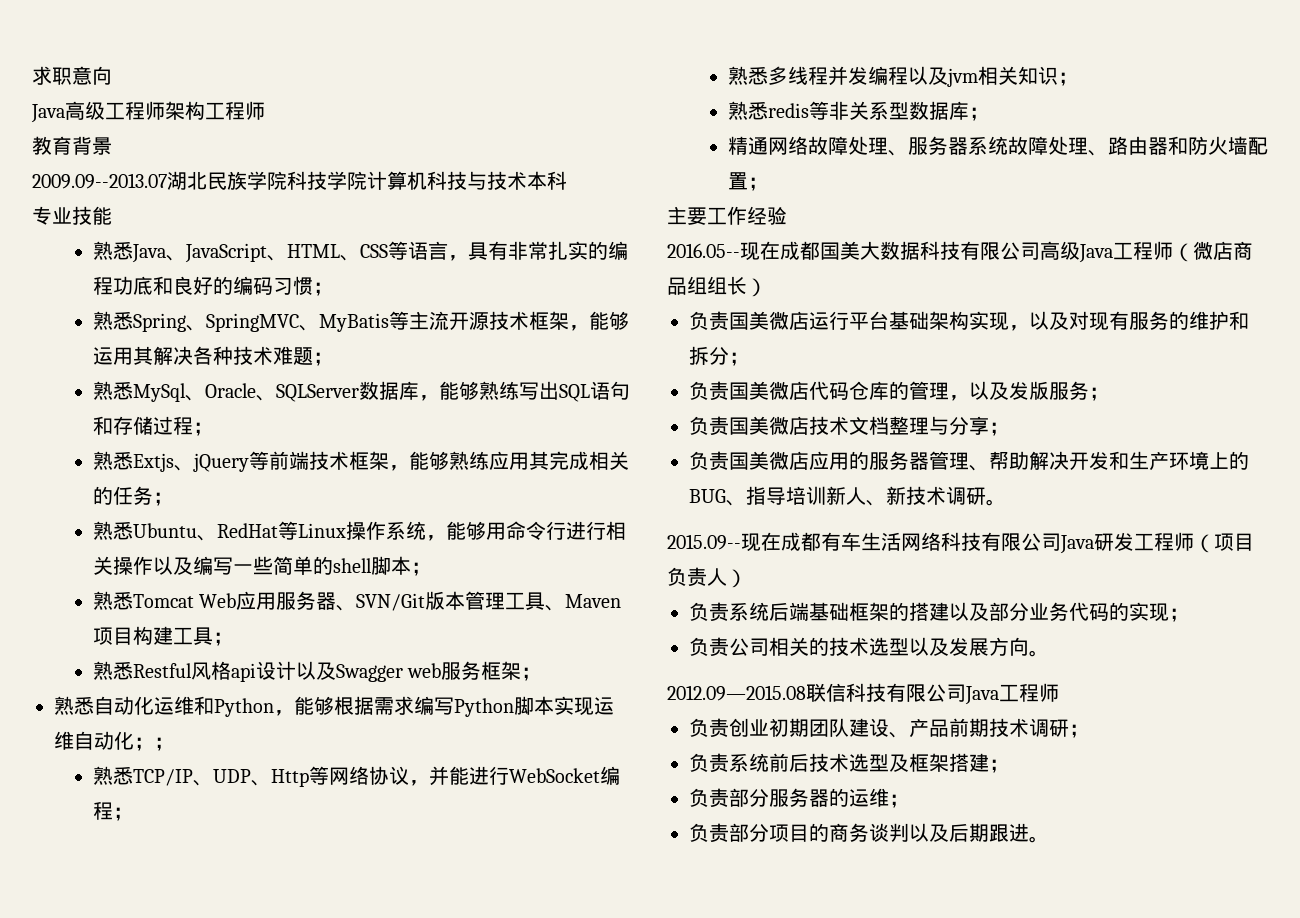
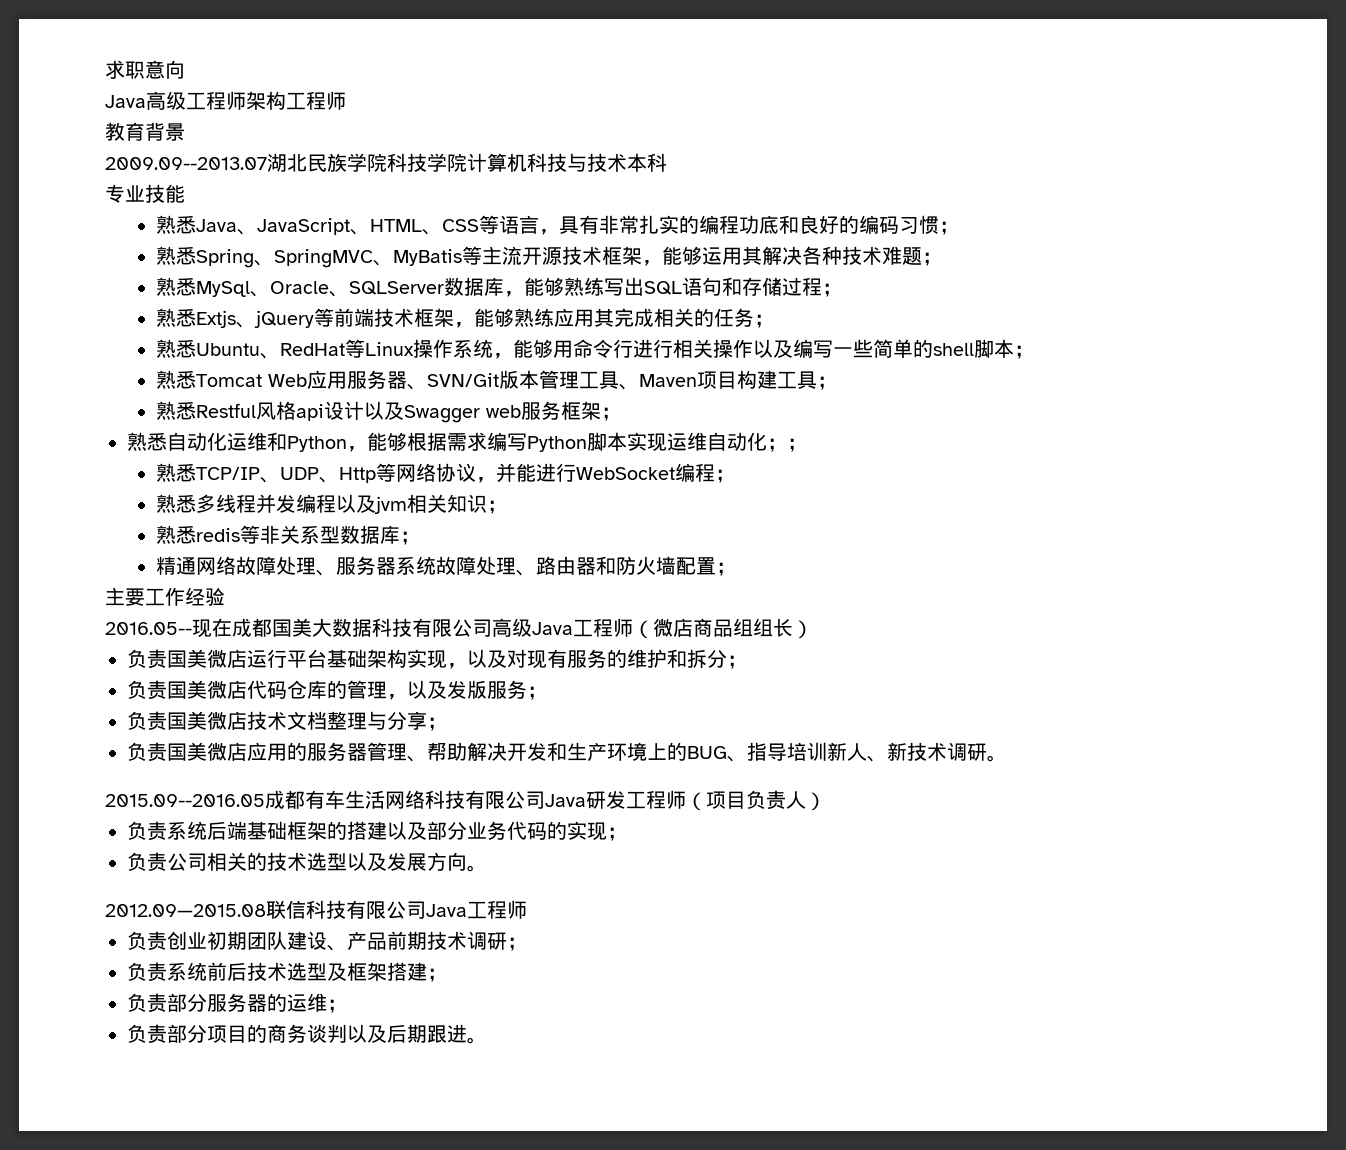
[667,532,781,552] 2015.09--现在 -> [105,794,265,807] 2015.09--2016.05

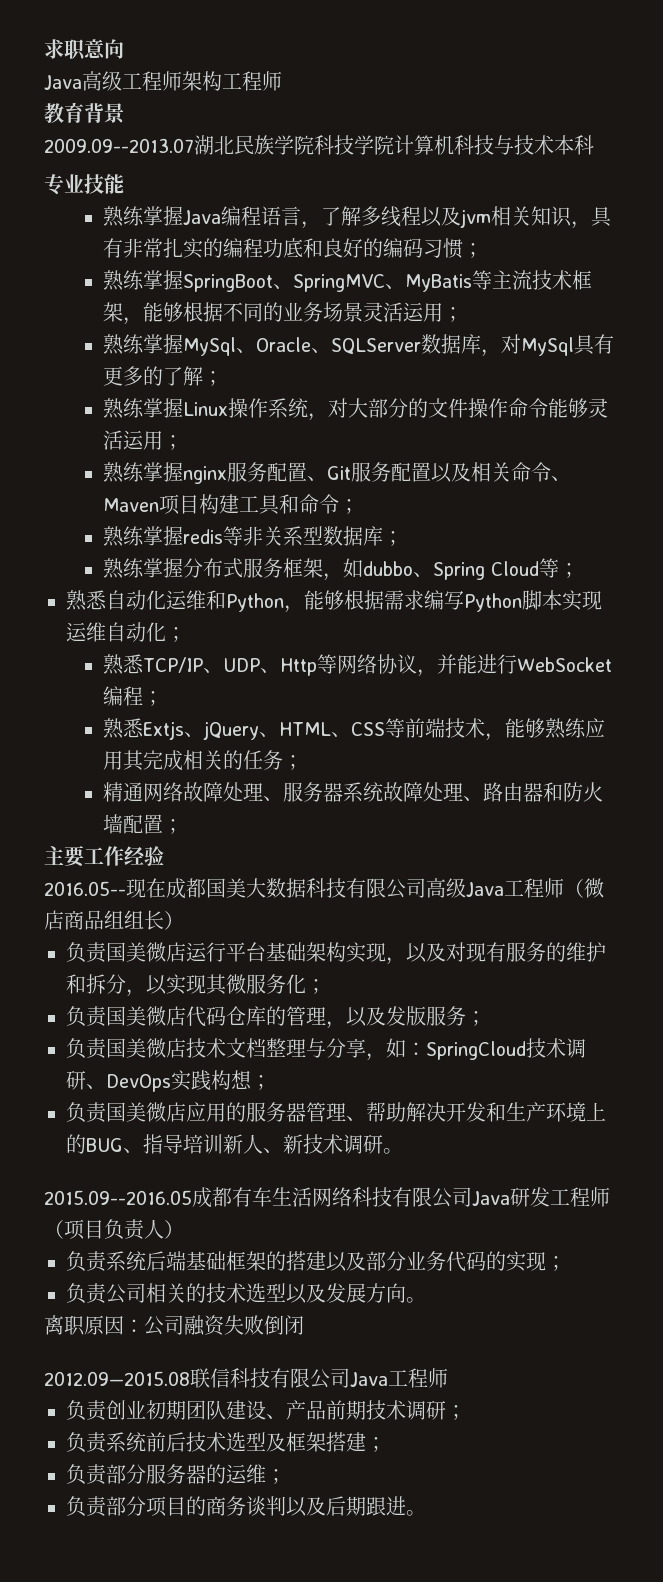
[175,215,539,235] 悉Java、JavaScript、HTML、CSS等语言 -> [123,206,573,229] 练掌握Java编程语言，了解多线程以及jvm相关知识
[175,246,254,268] 悉Spring -> [123,270,274,292] 练掌握SpringBoot
[521,246,942,266] [155,277,196,296] 开源技术框架，能够运用其解决各种技术难题； // 熟悉 -> [532,270,593,290] [103,302,464,325] [103,334,184,355] 技术框架，能够根据不同的业务场景灵活运用； // 熟练掌握
[523,277,842,297] [155,308,774,328] [155,339,1034,359] [155,370,619,390] 能够熟练写出SQL语句和存储过程； // 熟悉Extjs、jQuery等前端技术框架，能够熟练应用其完成相关的任务； // 熟悉Ubuntu、RedHat等Linux操作系统，能够用命令行进行相关操作以及编写一些简单的shell脚本； // 熟悉Tomcat Web应用服务器、SVN/Git版本管理工具 -> [501,334,615,356] [103,366,224,386] [103,398,609,421] [103,430,184,450] [103,462,552,484] 对MySql具有更多的了解； // 熟练掌握Linux操作系统，对大部分的文件操作命令能够灵活运用； // 熟练掌握nginx服务配置、Git服务配置以及相关命令
[816,376,837,390] [155,401,601,423] ； // 熟悉Restful风格api设计以及Swagger web服务框架 -> [279,494,360,514] [103,526,404,547] [103,558,560,581] 和命令； // 熟练掌握redis等非关系型数据库； // 熟练掌握分布式服务框架，如dubbo、Spring Cloud等
[787,438,807,452] ； -> (186, 634) none
[195,494,507,514] [155,525,400,544] 多线程并发编程以及jvm相关知识； // 熟悉redis等非关系型数据库 -> [143,718,606,741] [103,750,284,771] Extjs、jQuery、HTML、CSS等前端技术，能够熟练应用其完成相关的任务
(727, 658) none -> [126,974,306,997] ，以实现其微服务化
(427, 720) none -> [366,1038,586,1061] [66,1070,252,1092] ，如：SpringCloud技术调研、DevOps实践构想
(487, 868) none -> [44,1315,304,1336] // 离职原因：公司融资失败倒闭

